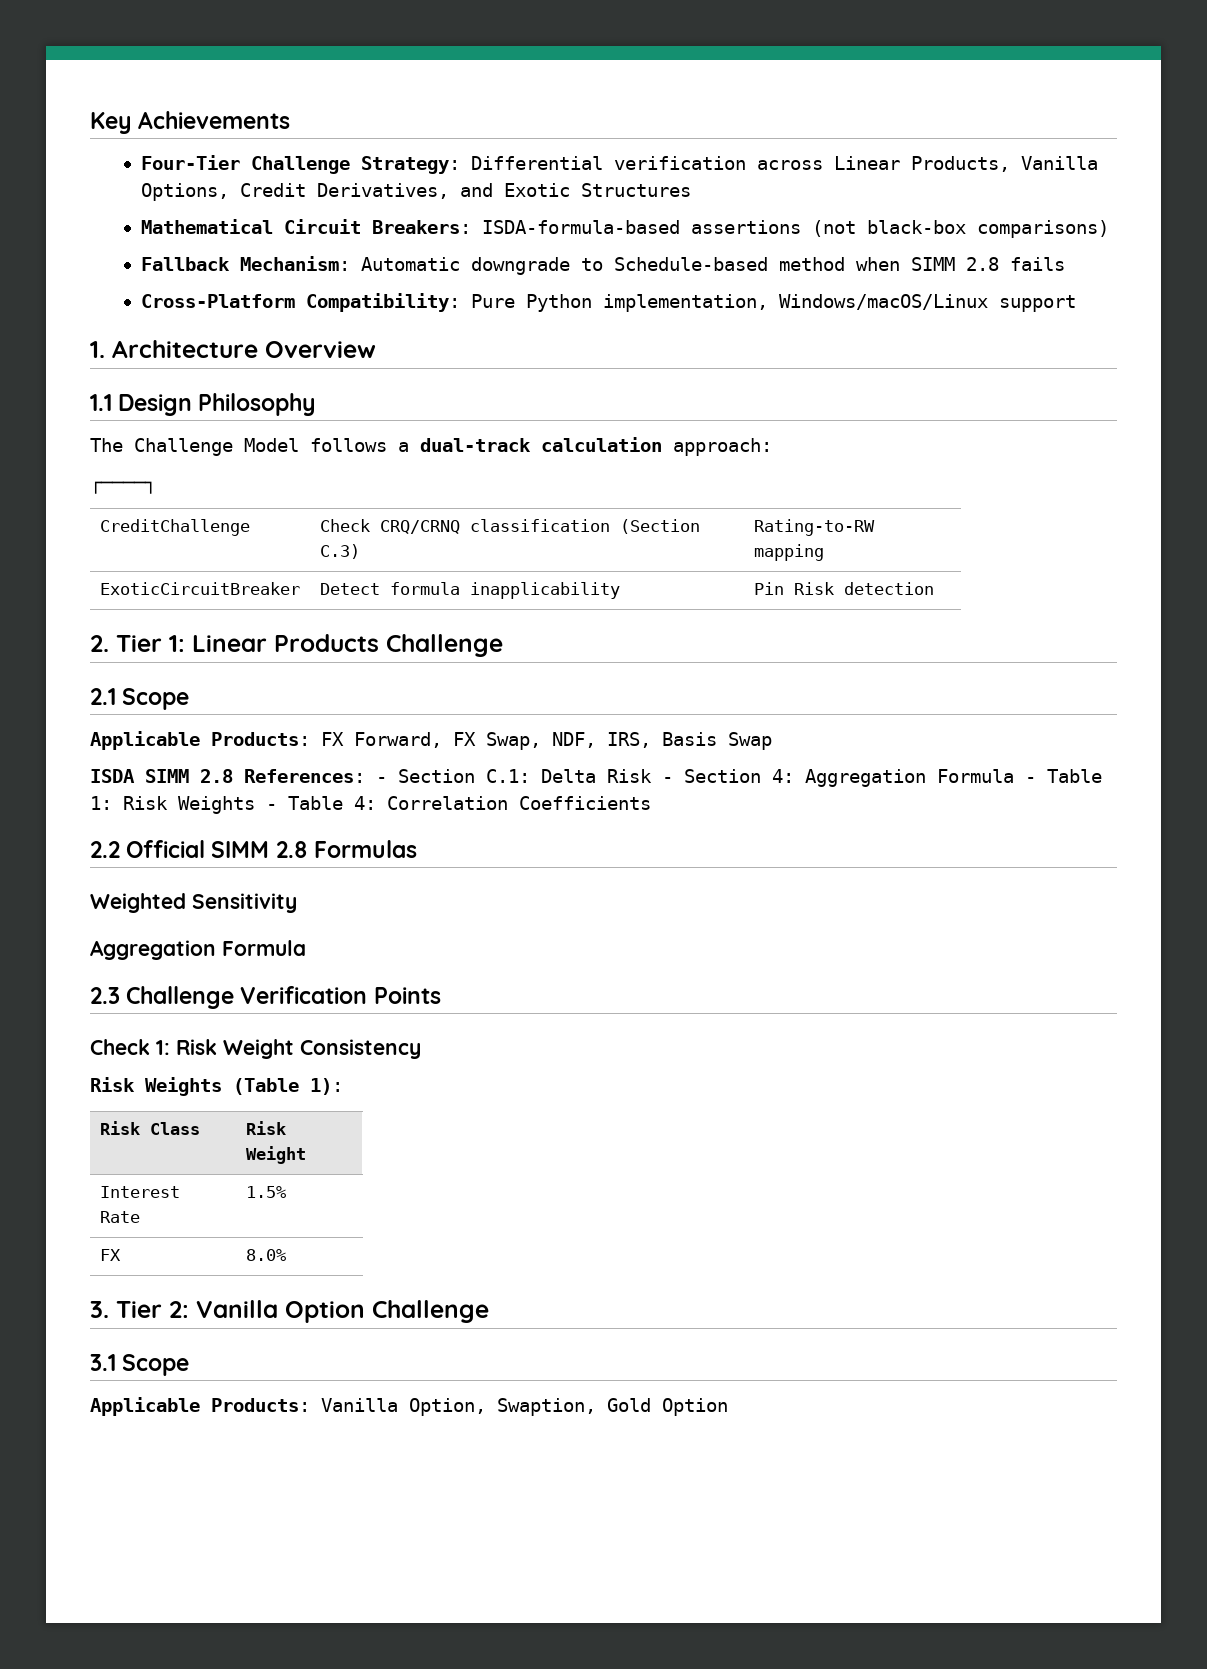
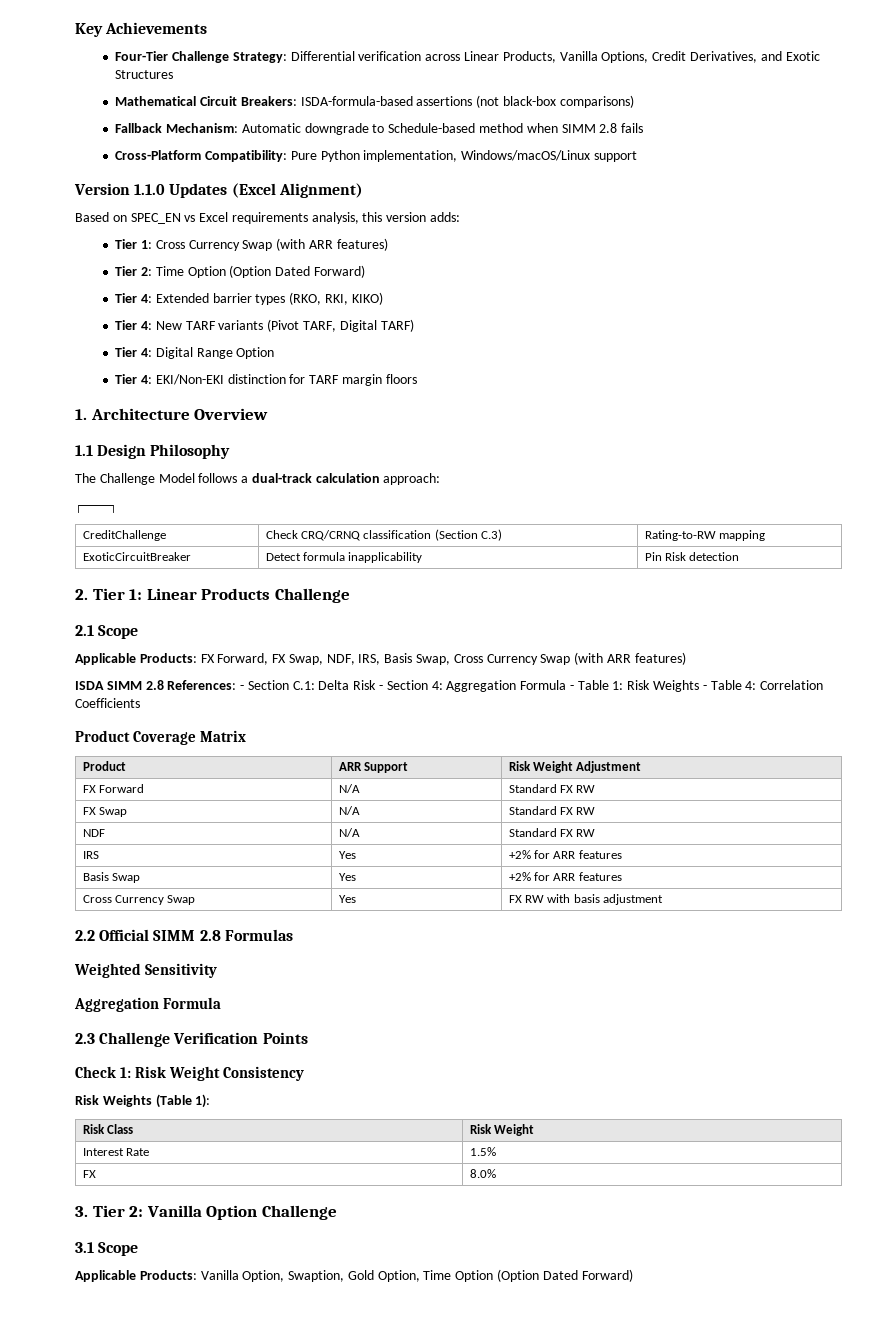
(1076, 303) none -> [74,183,363,198] [75,212,461,224] [115,238,388,251] [115,265,366,278] [115,292,383,305] [115,319,414,332] [115,347,275,359] [115,374,417,386] // Version 1.1.0 Updates (Excel Alignment) // Based on SPEC_EN vs Excel requirements analysis, this version adds: // Tier 1: Cross Currency Swap (with ARR features) // Tier 2: Time Option (Option Dated Forward) // Tier 4: Extended barrier types (RKO, RKI, KIKO) // Tier 4: New TARF variants (Pivot TARF, Digital TARF) // Tier 4: Digital Range Option // Tier 4: EKI/Non-EKI distinction for TARF margin floors
[728,732,772,750] Swap -> [416,652,686,665] Swap, Cross Currency Swap (with ARR features)
(651, 803) none -> [75,730,246,745] [82,761,126,771] [338,762,409,773] [508,761,642,773] [82,784,145,793] [338,784,360,793] [508,784,596,793] [82,807,128,817] [338,806,360,815] [508,806,596,815] [82,829,105,837] [338,828,360,837] [508,828,596,837] [82,851,99,859] [338,851,356,859] [508,850,622,859] [82,872,141,883] [338,873,356,881] [508,872,622,881] [82,895,196,905] [338,895,356,903] [508,894,664,905] // Product Coverage Matrix // Product | ARR Support | Risk Weight Adjustment // FX Forward | N/A | Standard FX RW // FX Swap | N/A | Standard FX RW // NDF | N/A | Standard FX RW // IRS | Yes | +2% for ARR features // Basis Swap | Yes | +2% for ARR features // Cross Currency Swap | Yes | FX RW with basis adjustment
[662,1398,728,1416] Option -> [377,1269,633,1282] Option, Time Option (Option Dated Forward)

